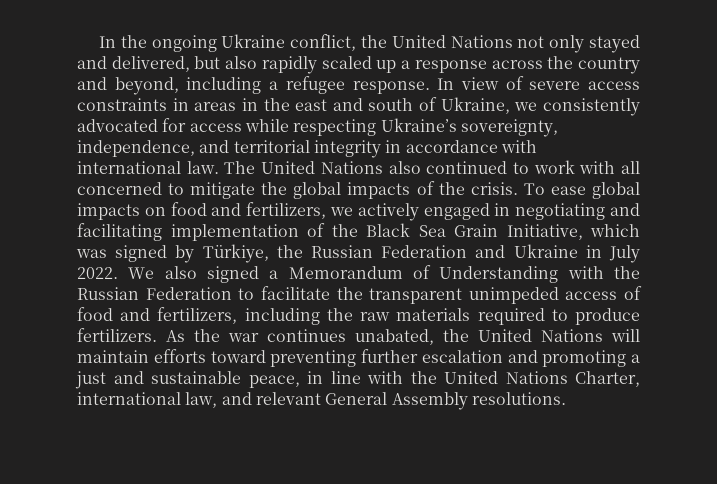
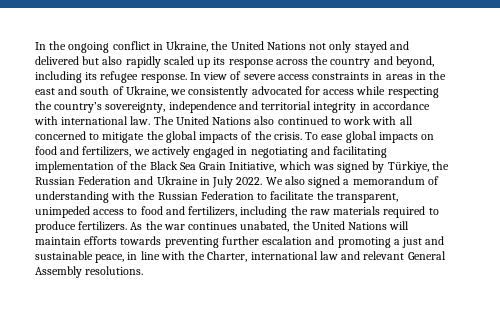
[221,34,357,51] Ukraine conflict, -> [112,41,209,52] conflict in Ukraine,
[111,56,190,72] delivered, -> [35,56,79,65] delivered
[401,60,411,69] a -> [213,57,226,65] its
[269,81,279,90] a -> [85,72,98,80] its
[380,118,558,137] [77,140,195,157] Ukraine’s sovereignty, independence, -> [35,101,237,113] the country’s sovereignty, independence
[288,265,559,283] Memorandum of Understanding -> [352,176,439,185] [35,191,109,203] memorandum of understanding
[369,288,463,304] transparent -> [335,193,398,203] transparent,
[624,286,642,300] of -> [127,208,138,215] to
[210,350,266,363] toward -> [120,236,162,245] towards
[444,371,568,384] United Nations -> (206, 255) none
[185,392,218,408] law, -> [319,251,338,260] law

